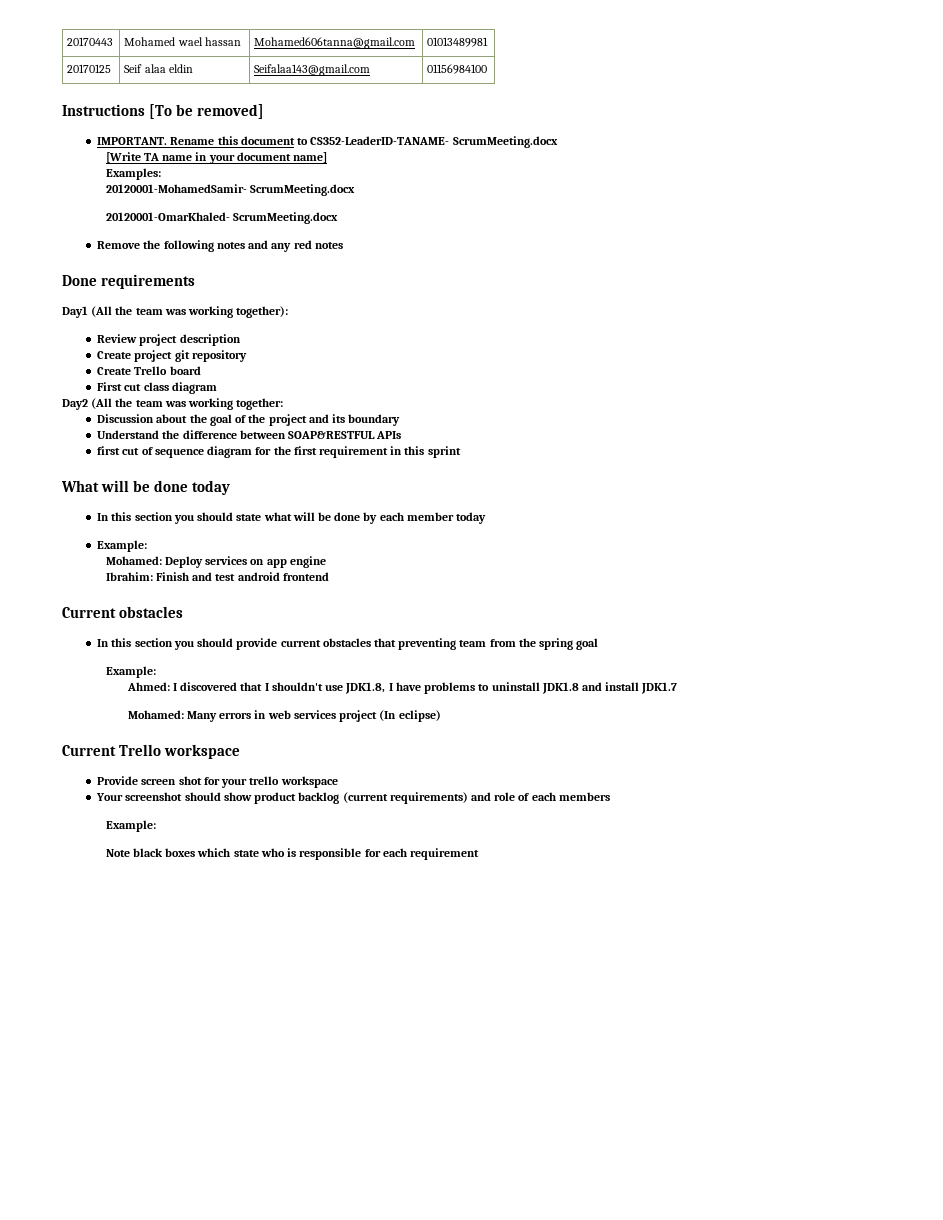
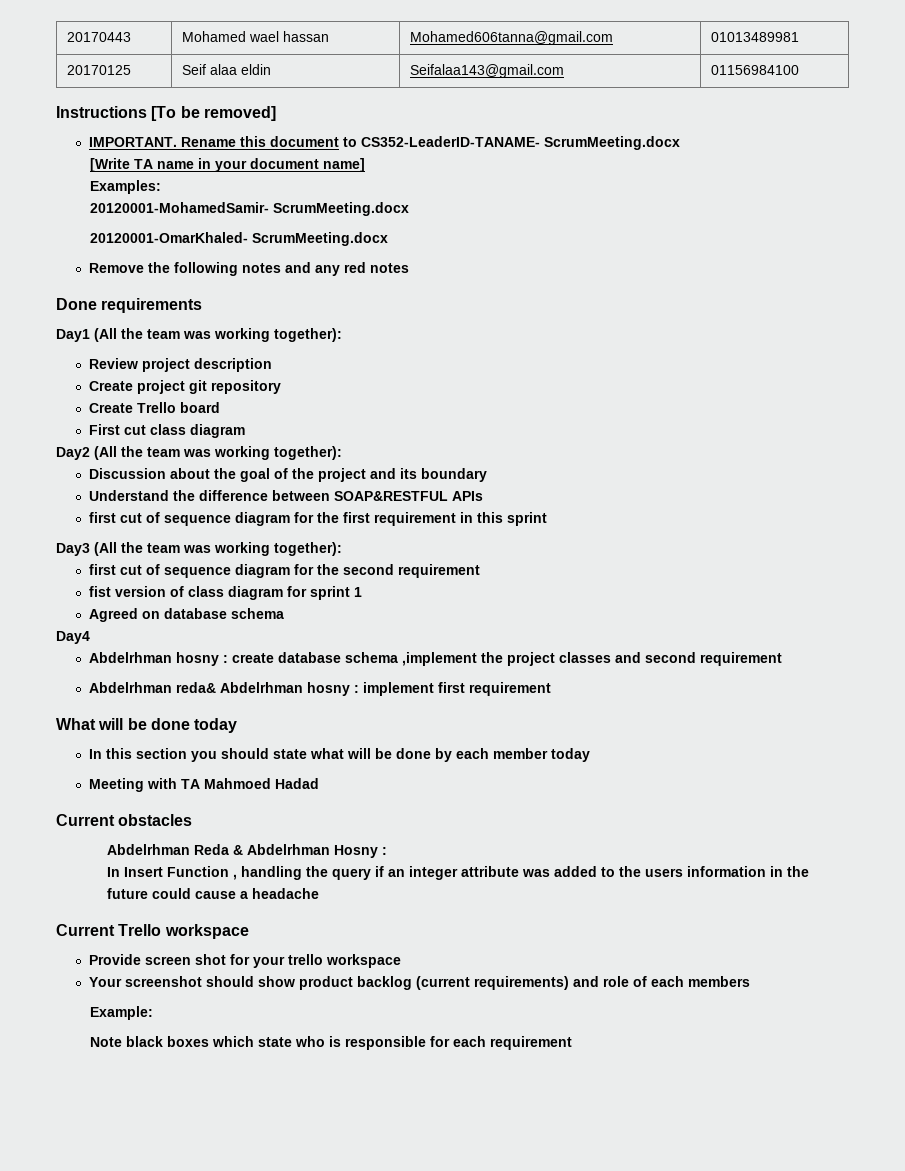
[236,398,284,410] together: -> [274,446,342,460] together):
(461, 452) none -> [56,542,342,556] [88,564,480,578] [88,586,362,600] [88,608,284,622] [56,631,90,644] [88,652,782,666] [88,682,551,696] // Day3 (All the team was working together): // first cut of sequence diagram for the second requirement // fist version of class diagram for sprint 1 // Agreed on database schema // Day4 // Abdelrhman hosny : create database schema ,implement the project classes and second requirement // Abdelrhman reda& Abdelrhman hosny : implement first requirement
[97,540,148,552] [105,556,326,568] [105,572,329,581] [62,606,184,618] [97,638,599,650] [105,666,156,678] [126,682,678,694] [127,710,441,722] Example: // Mohamed: Deploy services on app engine // Ibrahim: Finish and test android frontend // Current obstacles // In this section you should provide current obstacles that preventing team from the spring goal // Example: // Ahmed: I discovered that I shouldn't use JDK1.8, I have problems to uninstall JDK1.8 and install JDK1.7 // Mohamed: Many errors in web services project (In eclipse) -> [88,778,319,792] [56,814,193,826] [107,844,388,858] [107,866,810,880] [107,888,320,899] Meeting with TA Mahmoed Hadad // Current obstacles // Abdelrhman Reda & Abdelrhman Hosny : // In Insert Function , handling the query if an integer attribute was added to the users information in the future could cause a headache

